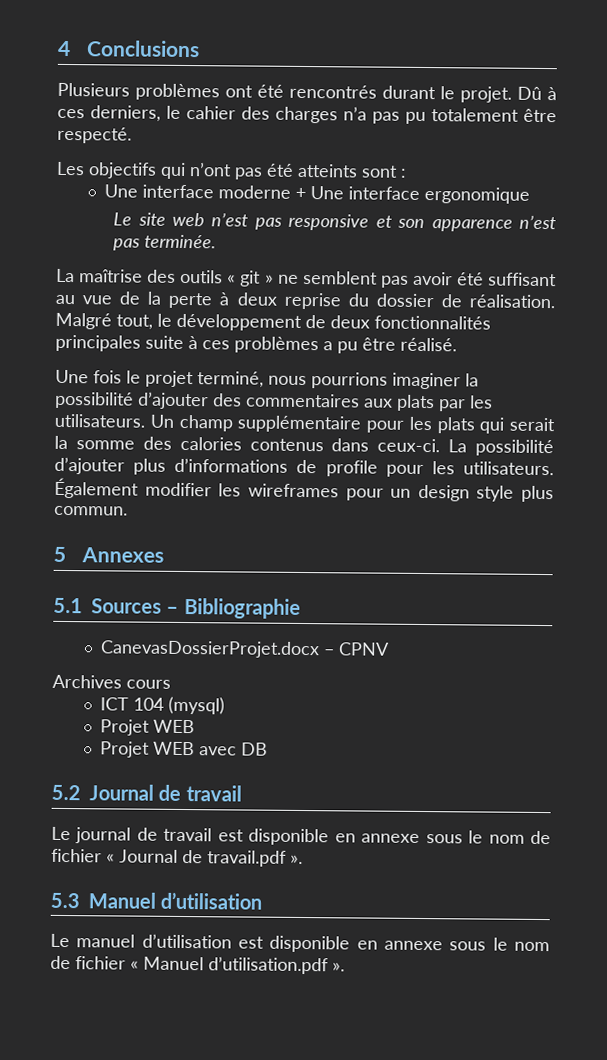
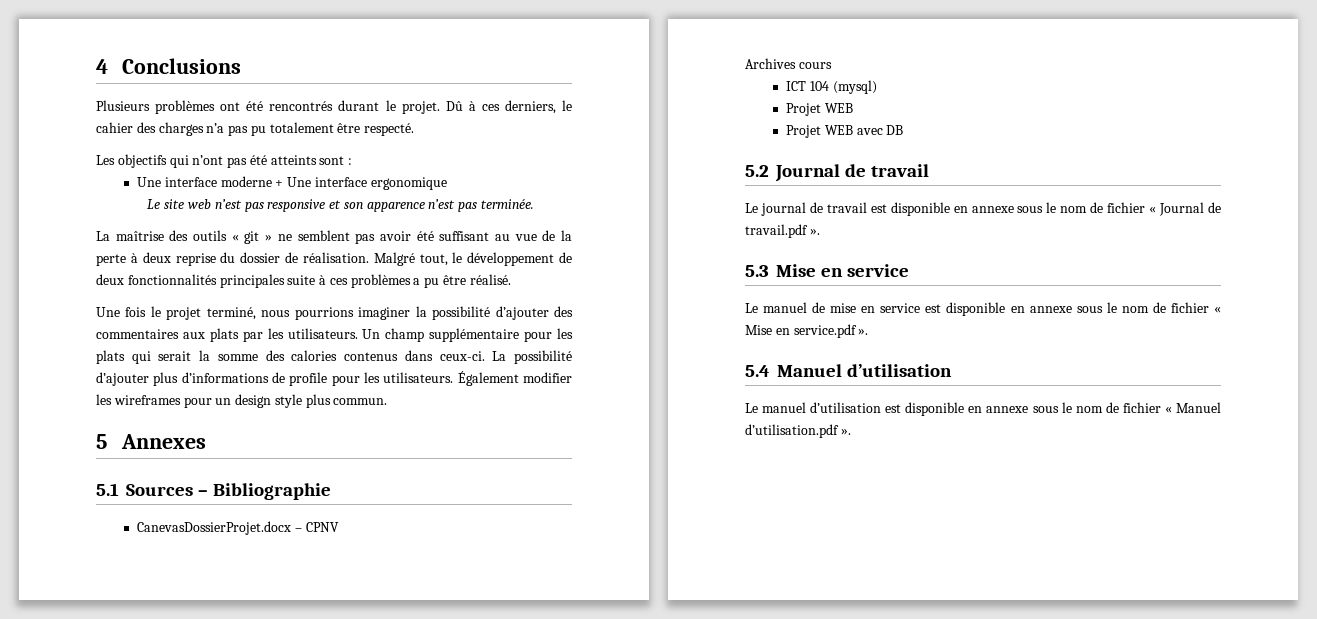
(80, 900) none -> [776,264,910,277] [745,302,1221,316] [745,324,869,338] [745,365,770,377] Mise en service // Le manuel de mise en service est disponible en annexe sous le nom de fichier « Mise en service.pdf ». // 5.4

